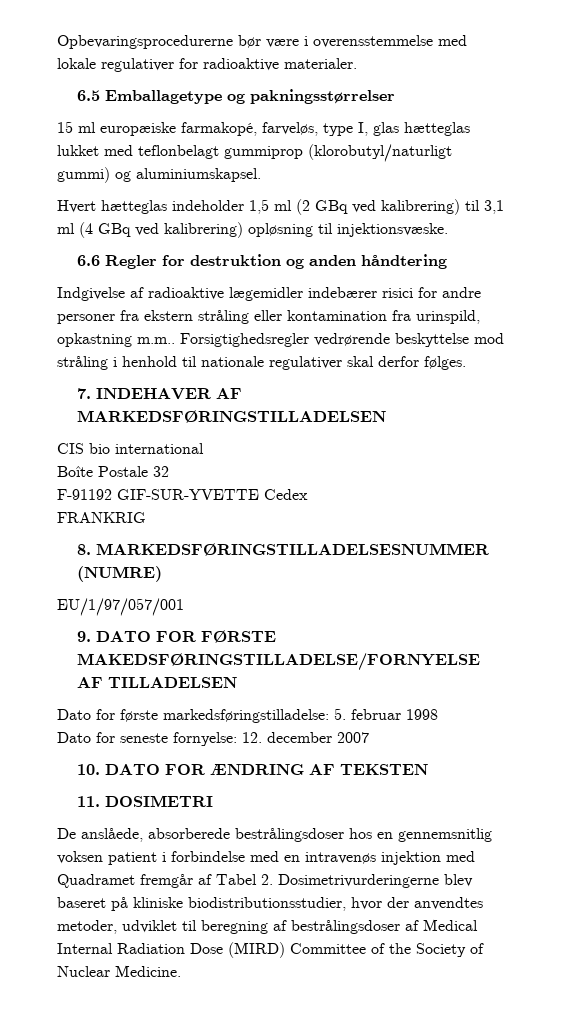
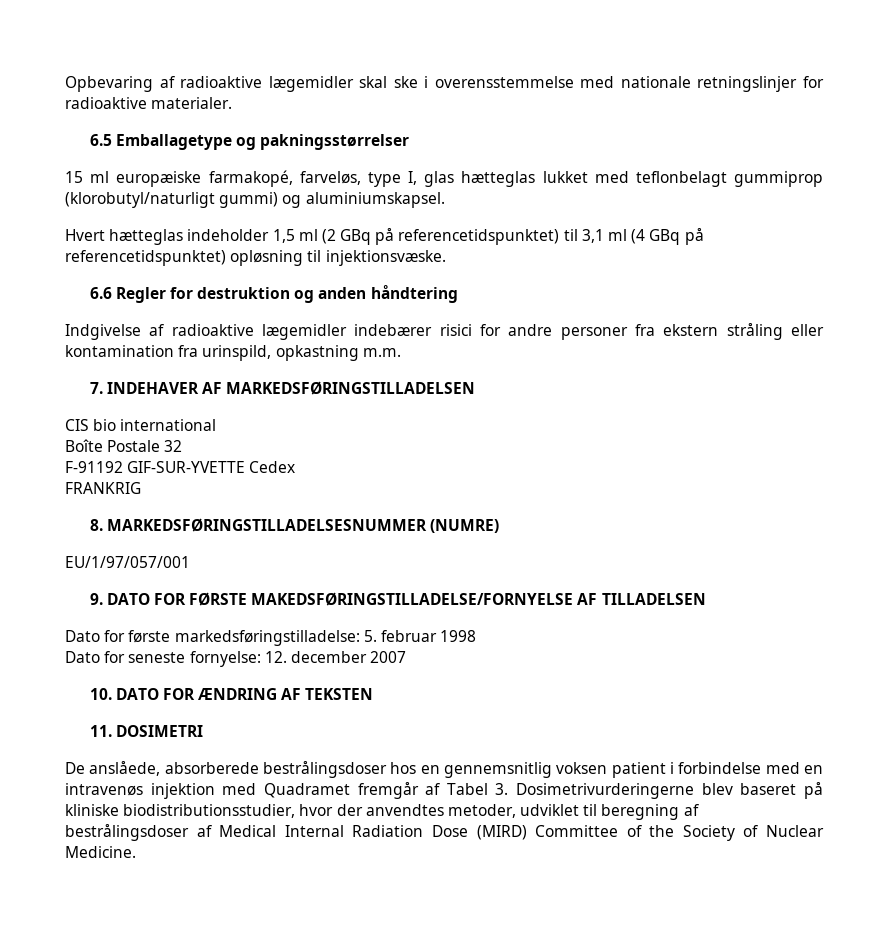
[57,35,299,49] Opbevaringsprocedurerne bør være -> [65,76,418,92] Opbevaring af radioaktive lægemidler skal ske
[57,58,174,72] lokale regulativer -> [620,76,798,92] nationale retningslinjer
[352,199,460,215] ved kalibrering) -> [375,228,560,245] på referencetidspunktet)
[135,222,243,238] ved kalibrering) -> [684,228,704,245] [65,250,226,266] på referencetidspunktet)
[137,333,504,347] [57,356,466,370] m.m.. Forsigtighedsregler vedrørende beskyttelse mod stråling i henhold til nationale regulativer skal derfor følges. -> [362,348,401,357] m.m.
[261,874,273,885] 2. -> [495,783,509,795] 3.

